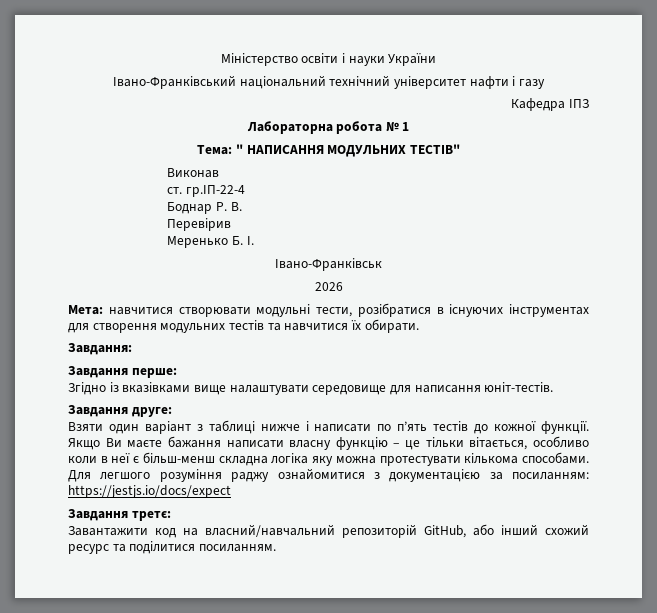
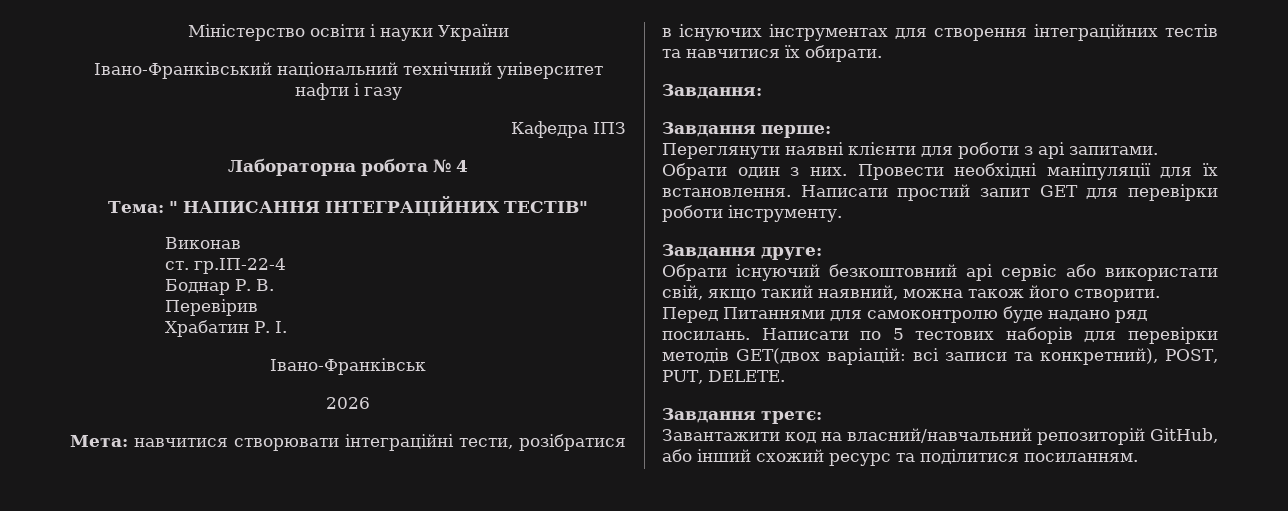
[402,122,410,131] 1 -> [456,160,468,172] 4
[327,145,407,157] МОДУЛЬНИХ -> [325,196,500,216] ІНТЕГРАЦІЙНИХ
[167,236,243,248] Меренько Б. -> [164,320,270,337] Храбатин Р.
[256,304,311,317] модульні -> [345,434,454,451] інтеграційні
[160,323,226,333] модульних -> [1034,24,1158,41] інтеграційних
[68,382,554,395] [68,405,172,417] [68,420,589,434] [68,436,589,450] [68,452,589,466] [68,468,589,482] [68,485,231,498] Згідно із вказівками вище налаштувати середовище для написання юніт-тестів. // Завдання друге: // Взяти один варіант з таблиці нижче і написати по п’ять тестів до кожної функції. Якщо Ви маєте бажання написати власну функцію – це тільки вітається, особливо коли в неї є більш-менш складна логіка яку можна протестувати кількома способами. Для легшого розуміння раджу ознайомитися з документацією за посиланням: https://jestjs.io/docs/expect -> [662,142,1158,159] [662,163,1218,180] [662,184,1218,201] [662,205,842,222] [662,244,822,260] [662,264,1218,281] [662,285,1160,302] [662,306,1147,323] [662,327,1218,344] [662,348,1219,365] [662,370,785,384] Переглянути наявні клієнти для роботи з api запитами. Обрати один з них. Провести необхідні маніпуляції для їх встановлення. Написати простий запит GET для перевірки роботи інструменту. // Завдання друге: // Обрати існуючий безкоштовний api сервіс або використати свій, якщо такий наявний, можна також його створити. Перед Питаннями для самоконтролю буде надано ряд посилань. Написати по 5 тестових наборів для перевірки методів GET(двох варіацій: всі записи та конкретний), POST, PUT, DELETE.

